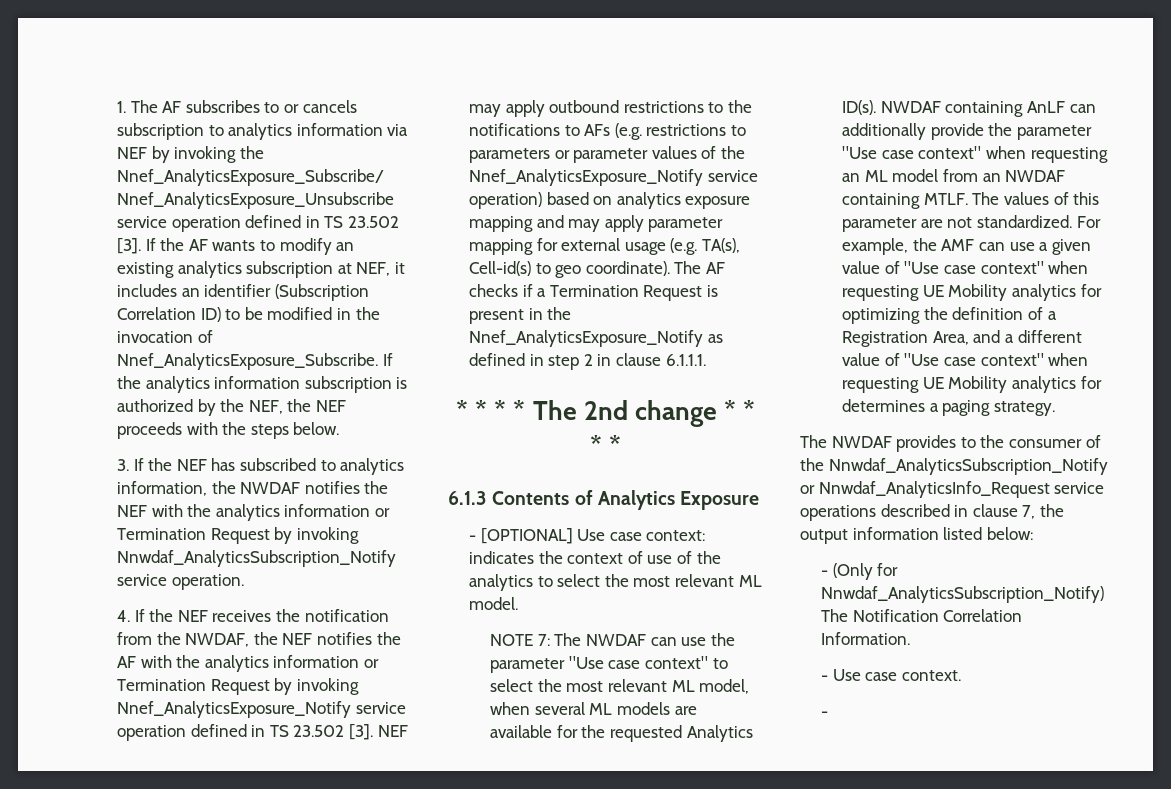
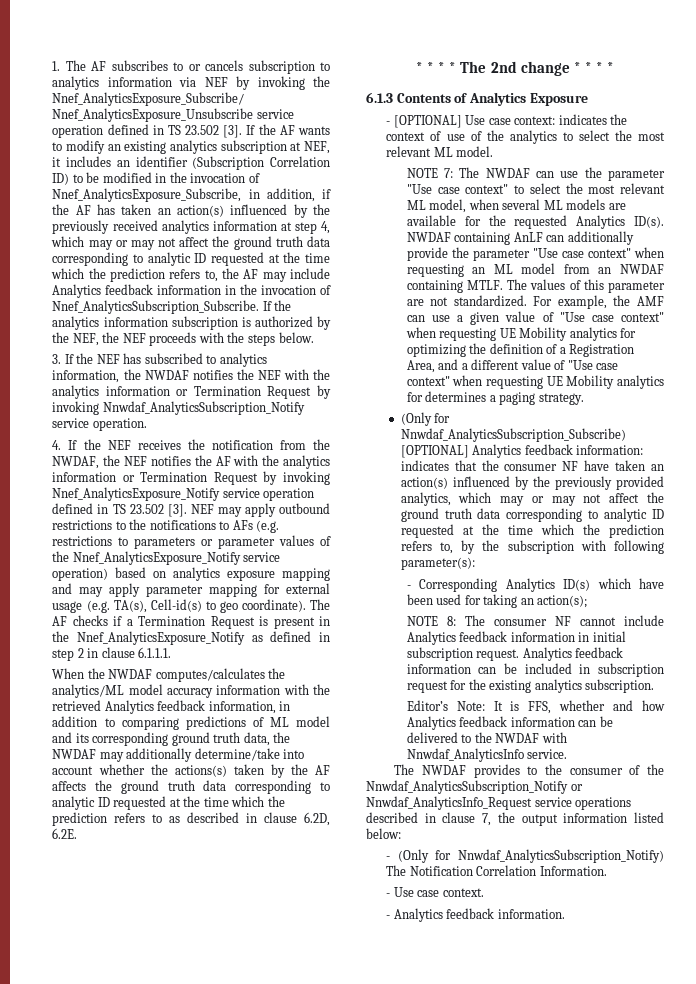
[117,353,379,370] Nnef_AnalyticsExposure_Subscribe. -> [52,188,332,202] [52,204,330,218] [52,220,330,234] [51,236,330,250] [52,252,330,266] [51,268,330,282] [52,284,331,298] [52,300,260,314] Nnef_AnalyticsExposure_Subscribe, in addition, if the AF has taken an action(s) influenced by the previously received analytics information at step 4, which may or may not affect the ground truth data corresponding to analytic ID requested at the time which the prediction refers to, the AF may include Analytics feedback information in the invocation of Nnef_AnalyticsSubscription_Subscribe.
(706, 360) none -> [52,668,286,682] [52,684,330,698] [52,700,291,714] [52,716,331,730] [52,732,291,746] [52,748,305,762] [52,764,330,778] [52,780,330,794] [52,796,285,810] [52,812,330,826] [52,828,78,839] // When the NWDAF computes/calculates the analytics/ML model accuracy information with the retrieved Analytics feedback information, in addition to comparing predictions of ML model and its corresponding ground truth data, the NWDAF may additionally determine/take into account whether the actions(s) taken by the AF affects the ground truth data corresponding to analytic ID requested at the time which the prediction refers to as described in clause 6.2D, 6.2E.
(1056, 408) none -> [400,412,451,426] [400,428,626,442] [400,444,644,458] [400,460,664,471] [400,476,664,490] [400,492,664,506] [400,508,664,522] [400,524,664,538] [400,540,664,554] [400,557,475,570] [406,578,664,592] [406,594,588,608] [406,615,664,626] [406,631,626,645] [406,647,624,661] [406,663,664,677] [406,679,655,693] [406,700,665,714] [406,716,613,730] [406,732,567,743] [406,748,568,762] // (Only for Nnwdaf_AnalyticsSubscription_Subscribe) [OPTIONAL] Analytics feedback information: indicates that the consumer NF have taken an action(s) influenced by the previously provided analytics, which may or may not affect the ground truth data corresponding to analytic ID requested at the time which the prediction refers to, by the subscription with following parameter(s): // - Corresponding Analytics ID(s) which have been used for taking an action(s); // NOTE 8: The consumer NF cannot include Analytics feedback information in initial subscription request. Analytics feedback information can be included in subscription request for the existing analytics subscription. // Editor’s Note: It is FFS, whether and how Analytics feedback information can be delivered to the NWDAF with Nnwdaf_AnalyticsInfo service.
(829, 714) none -> [393,908,565,922] Analytics feedback information.

